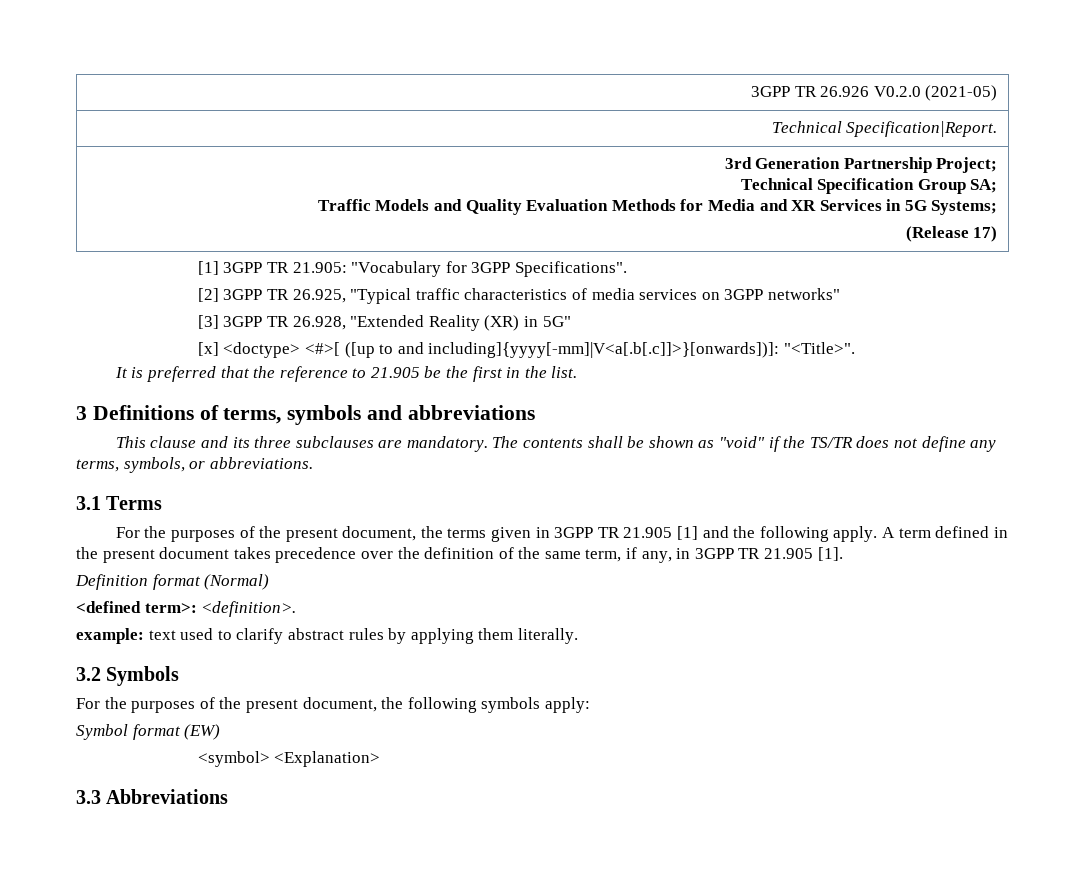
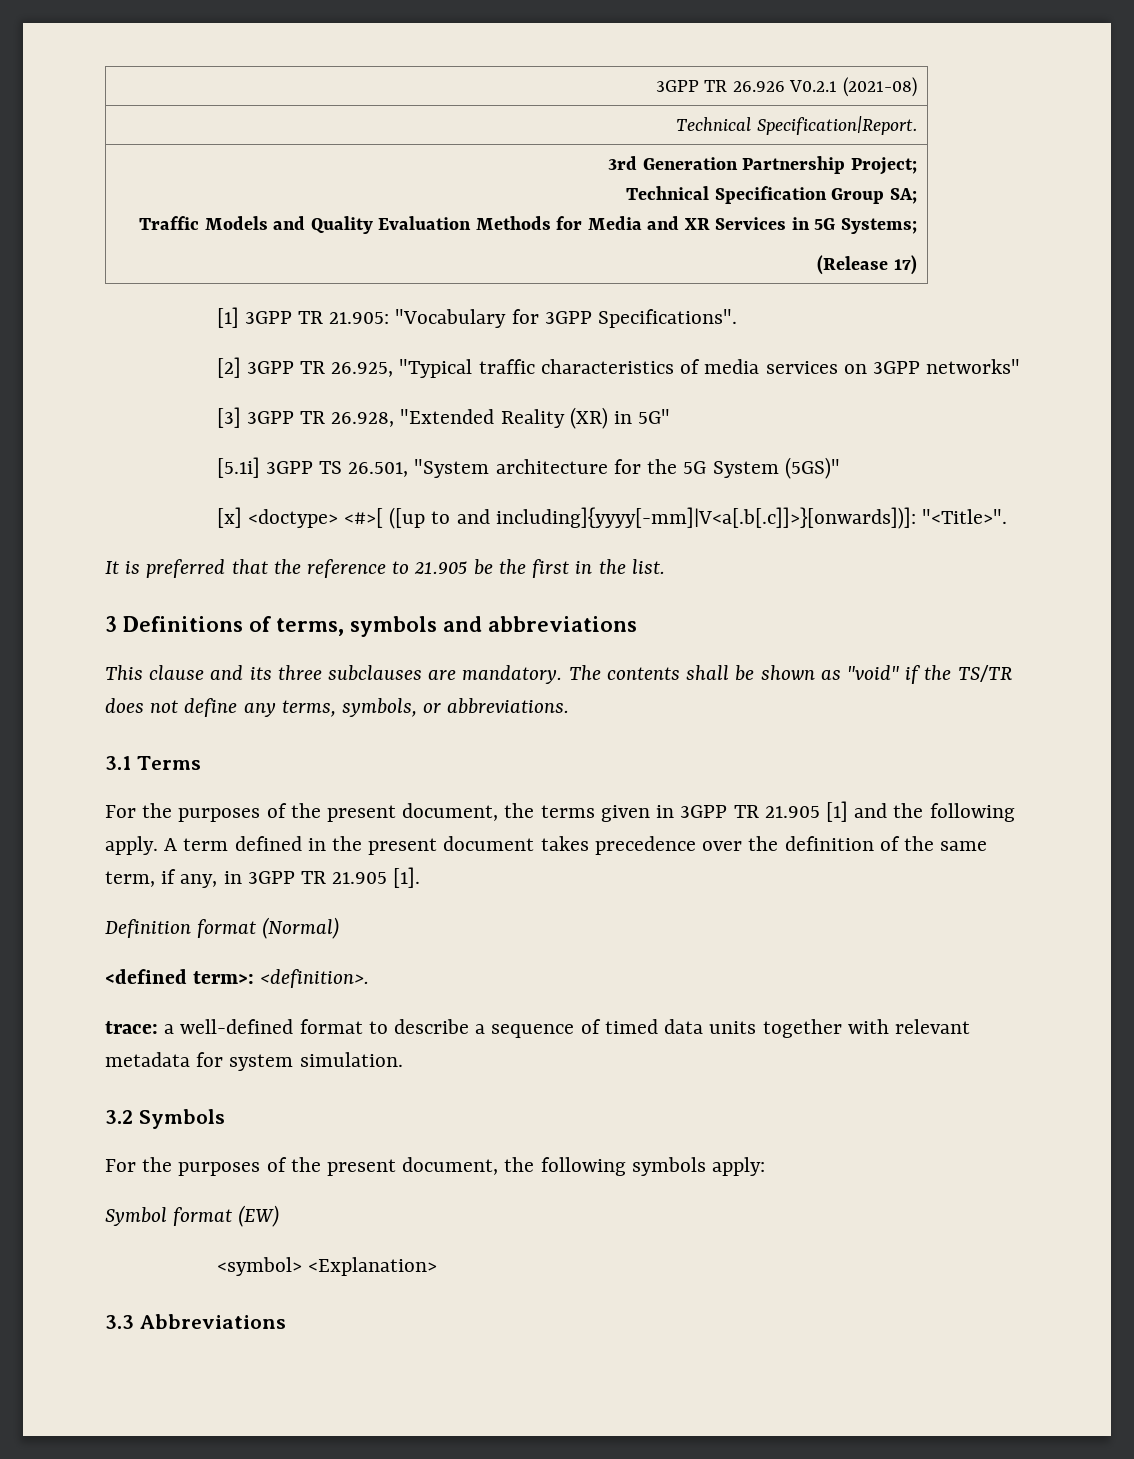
[873,85,998,101] V0.2.0 (2021-05) -> [789,77,917,97] V0.2.1 (2021-08)
(571, 321) none -> [216,457,840,479] // [5.1i] 3GPP TS 26.501, "System architecture for the 5G System (5GS)"
[76,628,578,644] example: text used to clarify abstract rules by applying them literally. -> [105,1019,970,1038] [105,1052,403,1071] trace: a well-defined format to describe a sequence of timed data units together with relevant metadata for system simulation.

